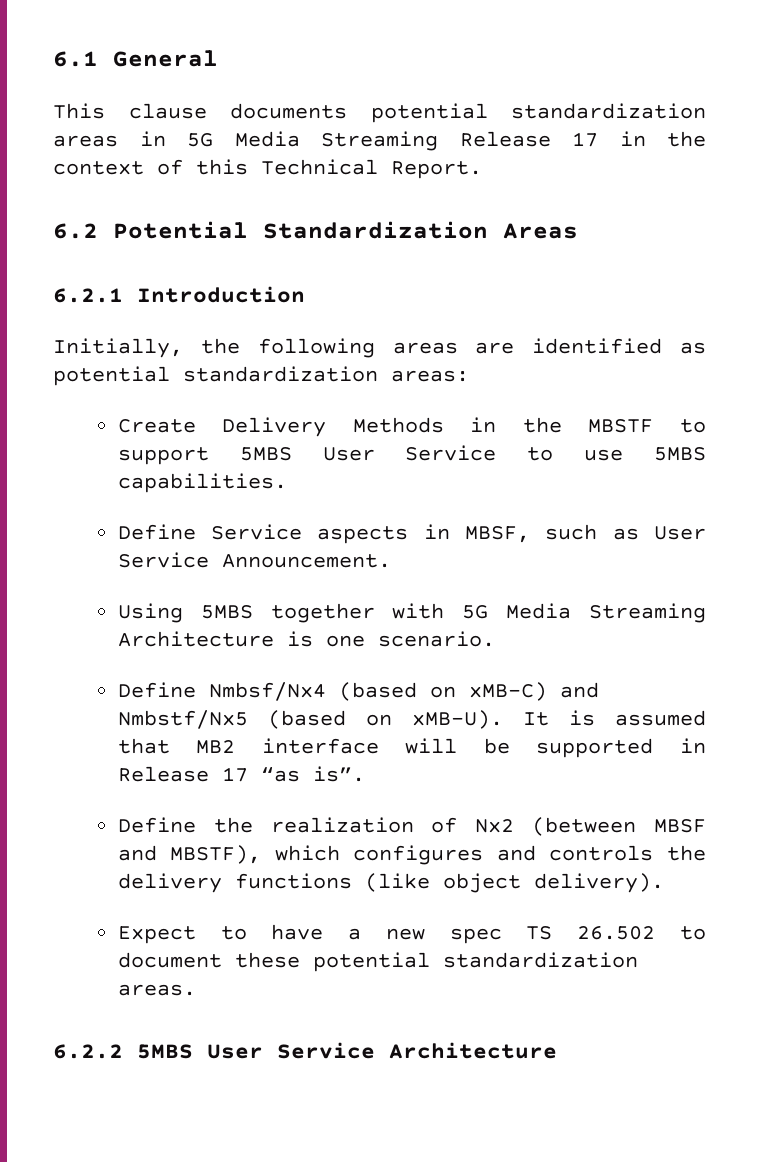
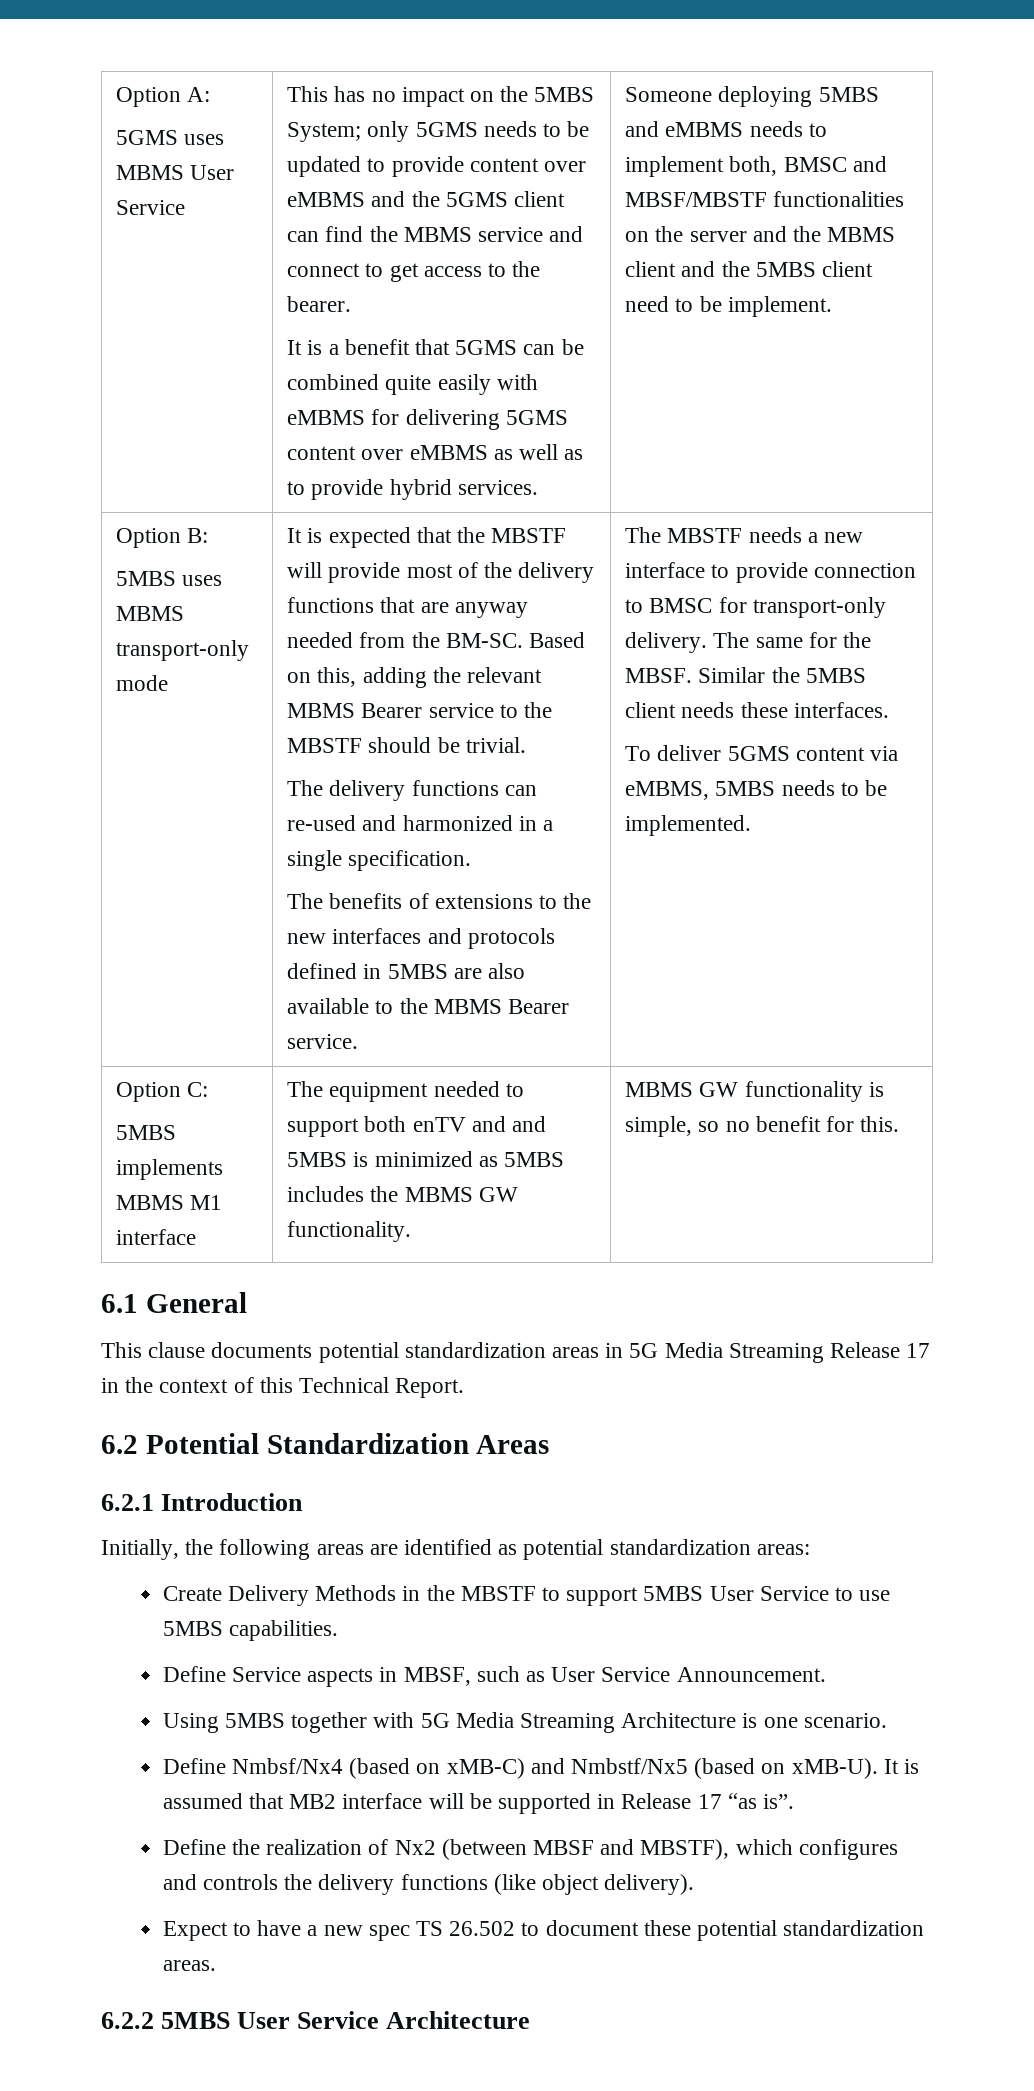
(53, 59) none -> [116,87,211,107] [116,130,225,145] [116,165,235,180] [116,200,186,215] [287,86,595,107] [287,121,590,142] [287,156,587,177] [287,191,566,207] [287,226,584,242] [287,261,541,282] [287,296,352,312] [287,339,584,355] [287,374,538,395] [287,409,568,430] [287,444,584,460] [287,479,538,500] [625,86,879,107] [625,121,827,137] [625,156,887,177] [625,191,905,207] [625,226,896,242] [625,261,874,277] [625,296,832,317] [116,528,209,548] [116,571,223,586] [116,606,185,621] [116,640,250,661] [116,675,169,691] [287,527,567,548] [287,562,595,583] [287,597,528,618] [287,632,586,648] [287,667,543,688] [287,702,553,718] [287,737,526,753] [287,780,537,801] [287,815,554,831] [287,850,472,871] [287,893,592,909] [287,928,555,949] [287,963,526,979] [287,998,570,1014] [287,1034,359,1049] [625,527,864,543] [625,562,916,583] [625,597,886,618] [625,632,872,653] [625,667,866,683] [625,702,889,718] [625,745,899,761] [625,780,888,800] [625,815,752,836] [116,1082,209,1102] [116,1125,177,1140] [116,1159,224,1180] [116,1195,223,1210] [116,1229,197,1245] [287,1081,524,1102] [287,1116,547,1137] [287,1151,565,1167] [287,1186,518,1202] [287,1221,412,1242] [625,1081,884,1102] [625,1116,900,1137] Option A: // 5GMS uses MBMS User Service | This has no impact on the 5MBS System; only 5GMS needs to be updated to provide content over eMBMS and the 5GMS client can find the MBMS service and connect to get access to the bearer. // It is a benefit that 5GMS can be combined quite easily with eMBMS for delivering 5GMS content over eMBMS as well as to provide hybrid services. | Someone deploying 5MBS and eMBMS needs to implement both, BMSC and MBSF/MBSTF functionalities on the server and the MBMS client and the 5MBS client need to be implement. // Option B: // 5MBS uses MBMS transport-only mode | It is expected that the MBSTF will provide most of the delivery functions that are anyway needed from the BM-SC. Based on this, adding the relevant MBMS Bearer service to the MBSTF should be trivial. // The delivery functions can re-used and harmonized in a single specification. // The benefits of extensions to the new interfaces and protocols defined in 5MBS are also available to the MBMS Bearer service. | The MBSTF needs a new interface to provide connection to BMSC for transport-only delivery. The same for the MBSF. Similar the 5MBS client needs these interfaces. // To deliver 5GMS content via eMBMS, 5MBS needs to be implemented. // Option C: // 5MBS implements MBMS M1 interface | The equipment needed to support both enTV and and 5MBS is minimized as 5MBS includes the MBMS GW functionality. | MBMS GW functionality is simple, so no benefit for this. //

